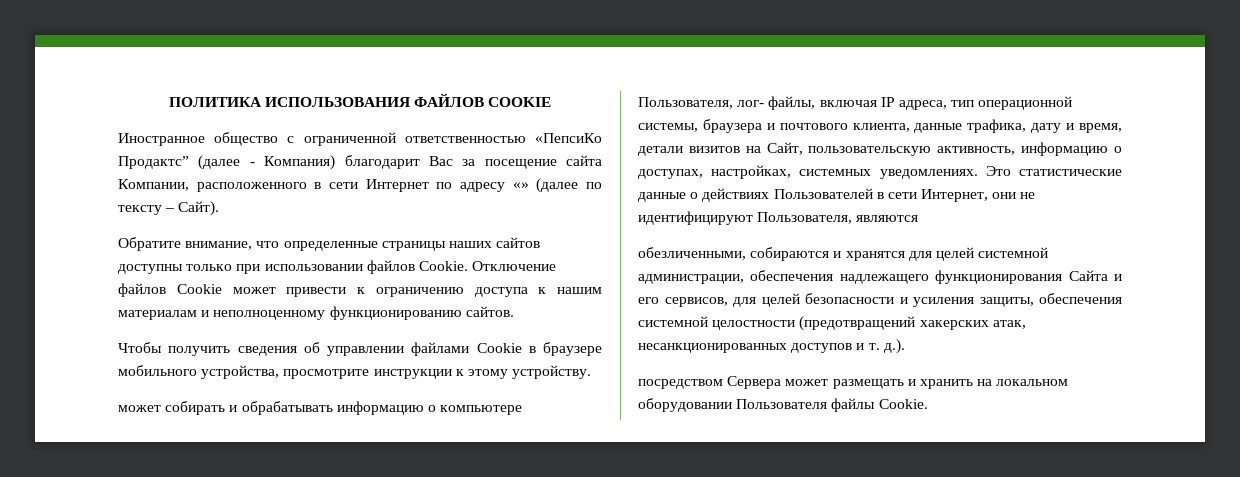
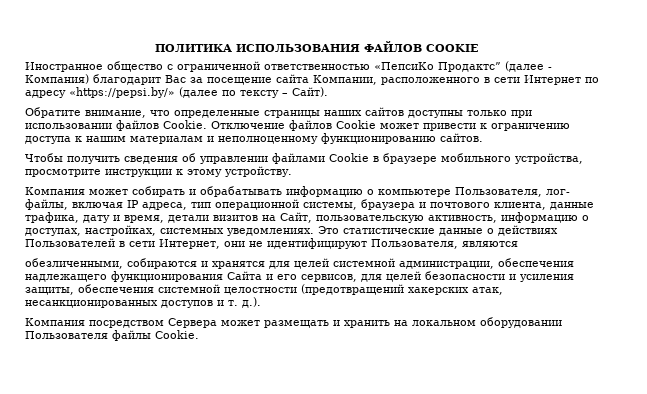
[512,182,529,189] «» -> [69,87,175,98] «https://pepsi.by/»
(592, 372) none -> [25,187,85,195] Компания
(905, 346) none -> [25,318,85,326] Компания

